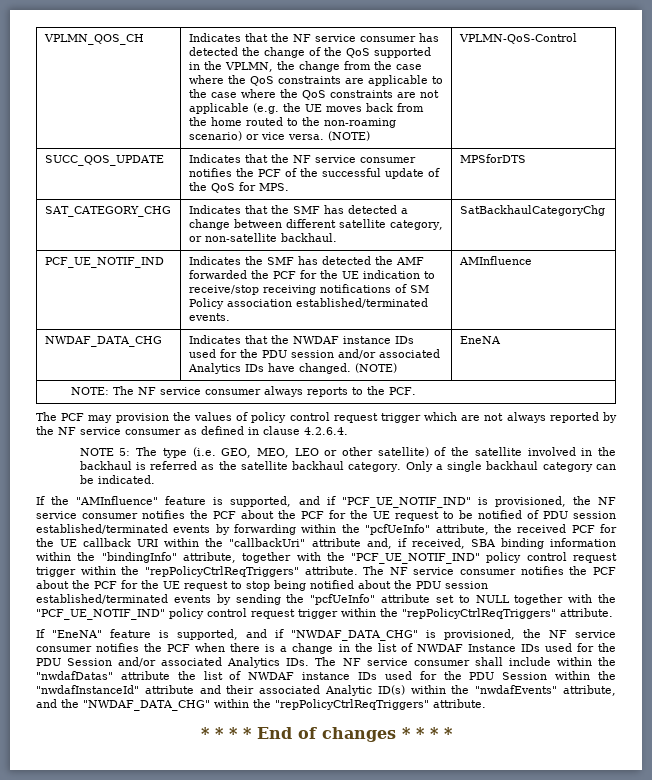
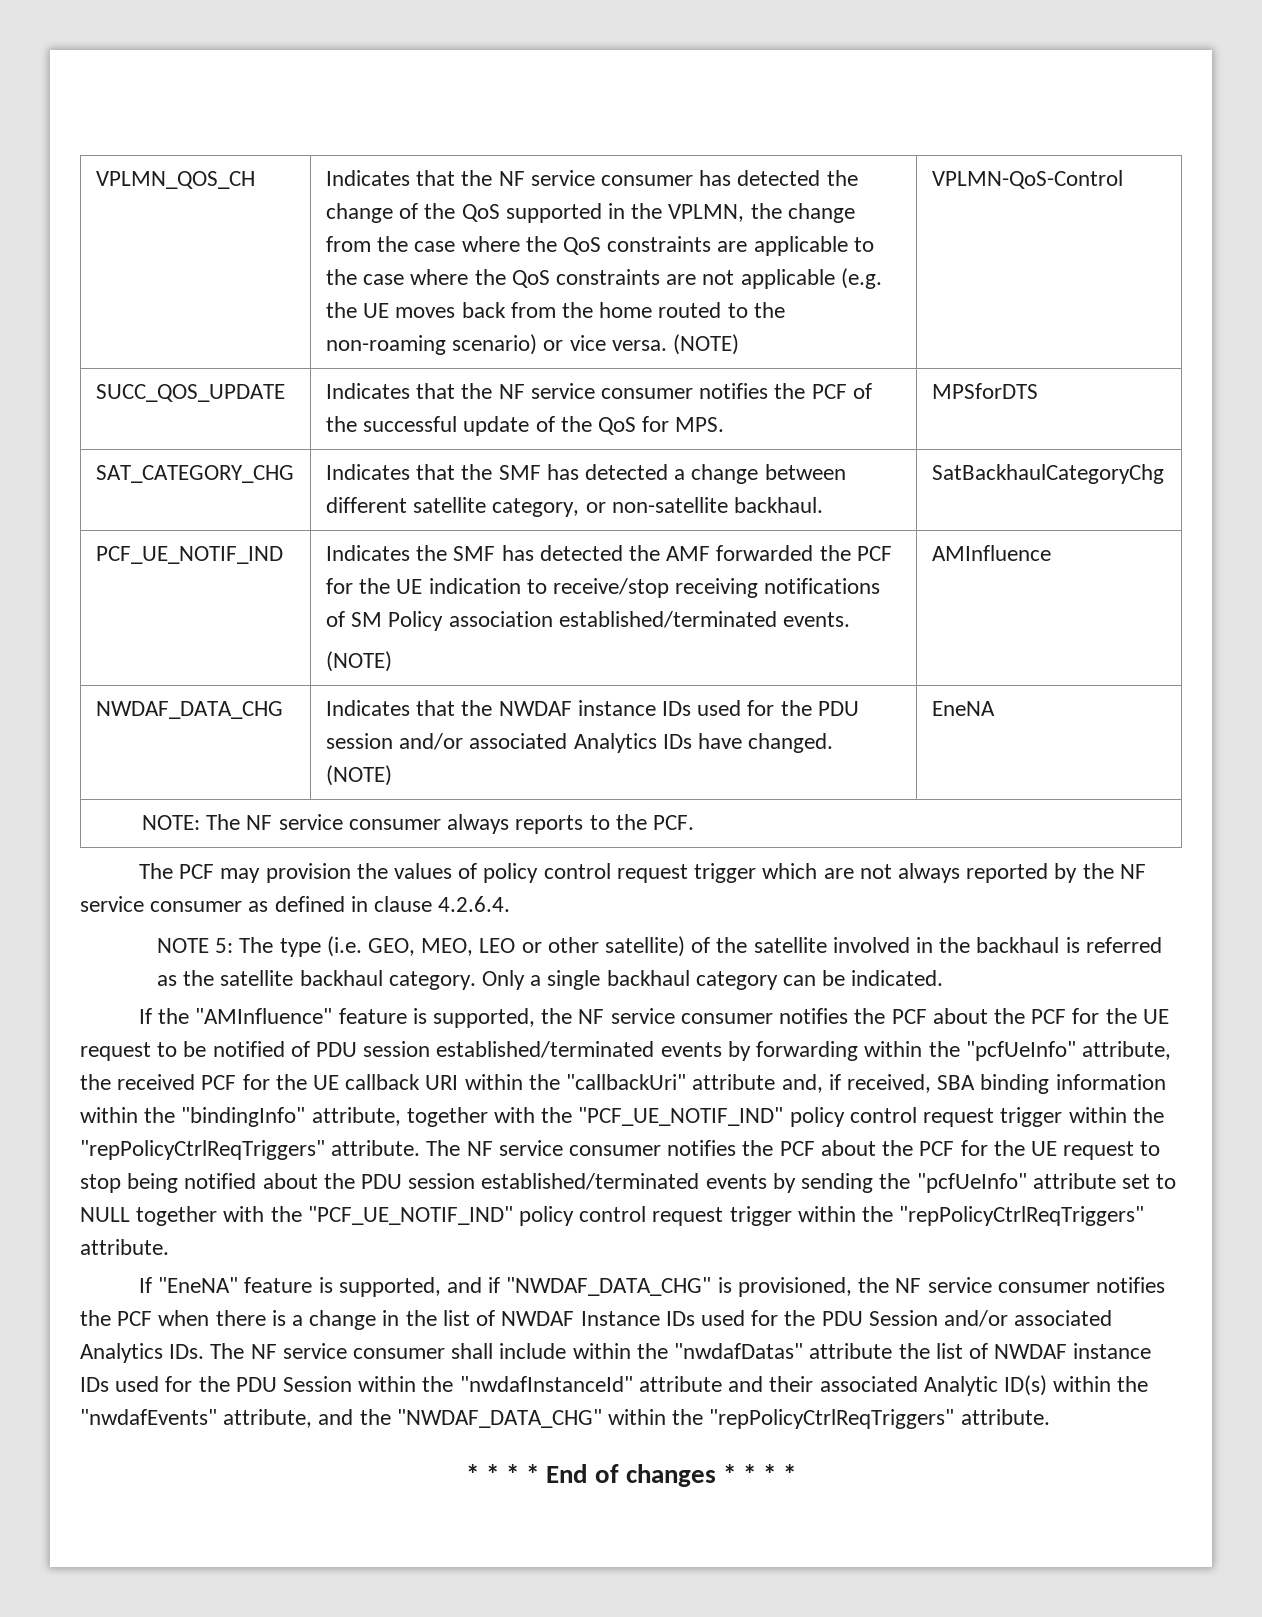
(230, 317) none -> [325,651,392,672] // (NOTE)
[298,496,566,508] and if "PCF_UE_NOTIF_IND" is provisioned, -> (536, 1018) none

